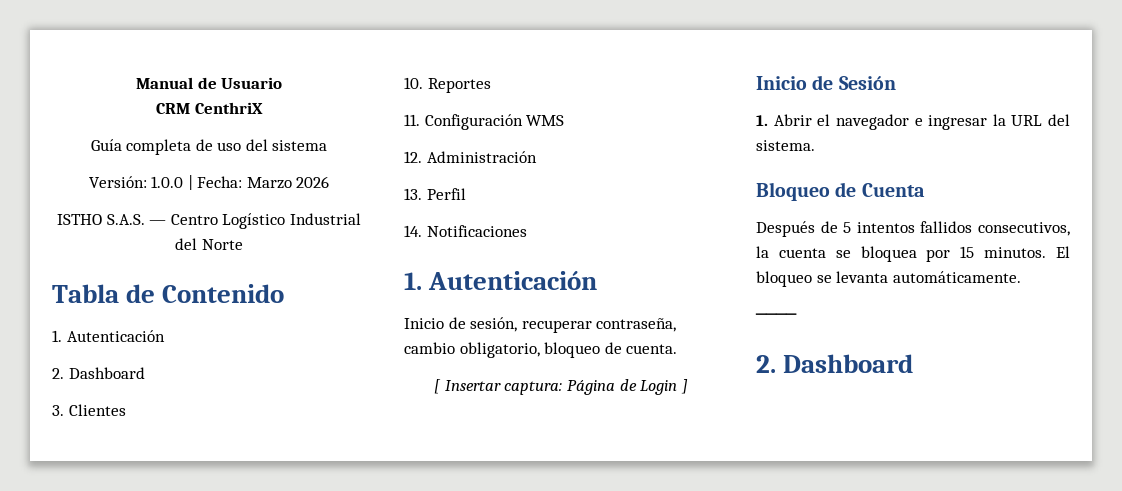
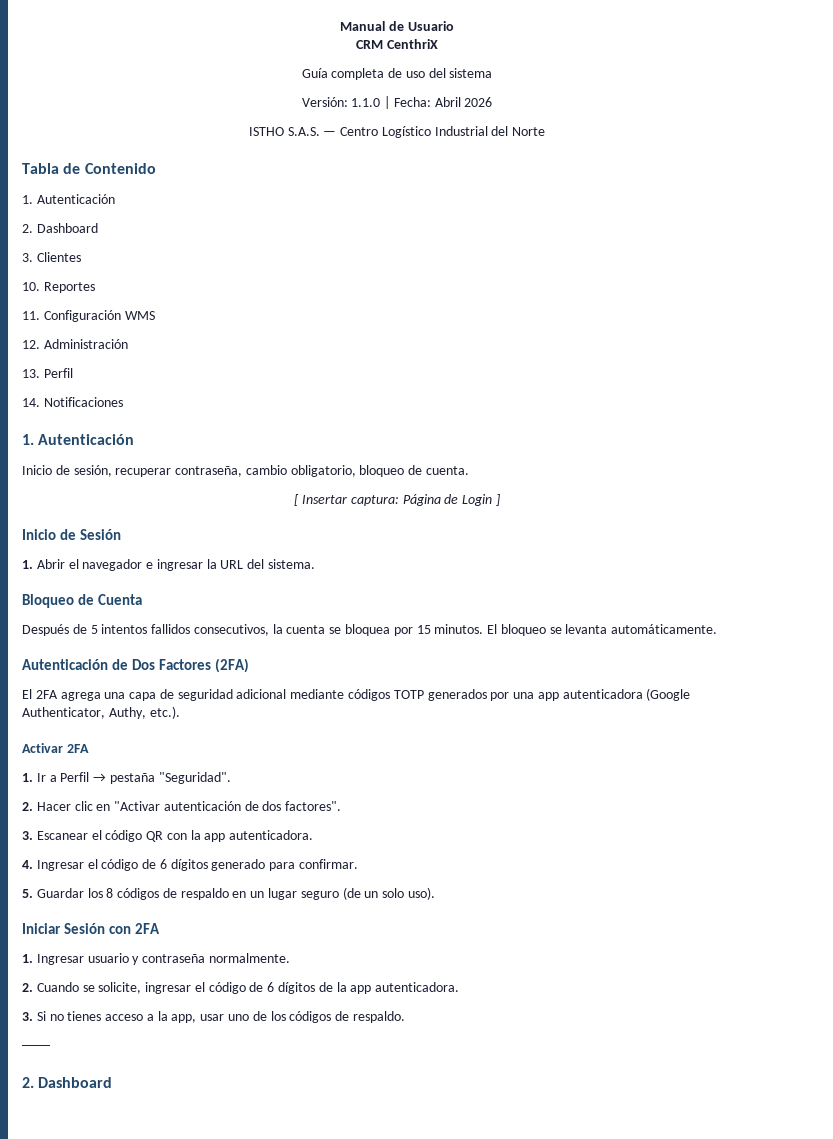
[151,176,184,188] 1.0.0 -> [351,98,381,107] 1.1.0
[246,177,292,189] Marzo -> [434,97,461,107] Abril
(1021, 277) none -> [22,658,249,673] [22,688,691,701] [22,706,180,719] [22,743,89,753] [22,772,231,784] [22,801,342,811] [22,830,314,842] [22,859,359,871] [22,887,435,900] [22,923,160,934] [22,953,290,965] [22,982,460,994] [22,1011,405,1023] // Autenticación de Dos Factores (2FA) // El 2FA agrega una capa de seguridad adicional mediante códigos TOTP generados por una app autenticadora (Google Authenticator, Authy, etc.). // Activar 2FA // 1. Ir a Perfil → pestaña "Seguridad". // 2. Hacer clic en "Activar autenticación de dos factores". // 3. Escanear el código QR con la app autenticadora. // 4. Ingresar el código de 6 dígitos generado para confirmar. // 5. Guardar los 8 códigos de respaldo en un lugar seguro (de un solo uso). // Iniciar Sesión con 2FA // 1. Ingresar usuario y contraseña normalmente. // 2. Cuando se solicite, ingresar el código de 6 dígitos de la app autenticadora. // 3. Si no tienes acceso a la app, usar uno de los códigos de respaldo.

